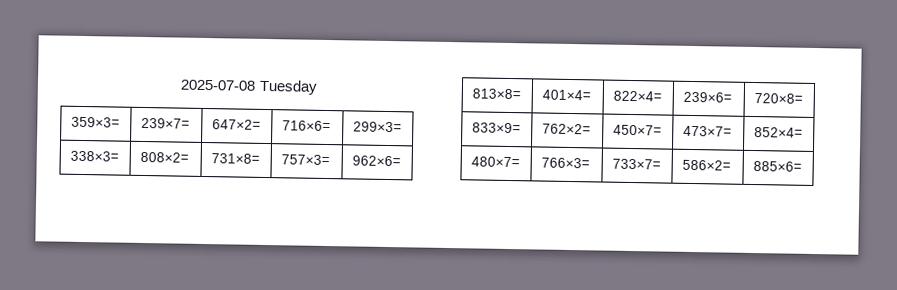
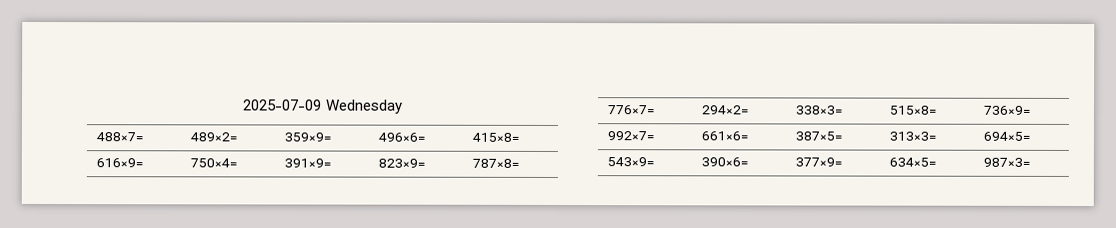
[180,79,318,95] [70,116,120,128] [140,117,190,129] [211,119,261,130] [281,120,331,132] [352,121,402,133] [69,150,119,162] [139,151,189,163] [210,153,260,164] [280,154,330,166] [351,155,401,167] [471,88,521,100] [541,89,591,101] [612,90,662,102] [682,91,732,103] [753,93,803,104] [471,122,521,134] [541,123,591,135] [612,124,662,136] [682,125,732,137] [753,126,803,138] [470,156,520,168] [540,157,590,169] [611,158,661,170] [681,159,731,171] [752,160,802,172] 2025-07-08 Tuesday // 359×3= | 239×7= | 647×2= | 716×6= | 299×3= // 338×3= | 808×2= | 731×8= | 757×3= | 962×6= // 813×8= | 401×4= | 822×4= | 239×6= | 720×8= // 833×9= | 762×2= | 450×7= | 473×7= | 852×4= // 480×7= | 766×3= | 733×7= | 586×2= | 885×6= -> [243,99,403,114] [96,132,144,142] [190,132,238,142] [284,132,332,142] [378,132,426,142] [472,132,520,142] [96,158,144,168] [190,158,238,168] [284,158,332,168] [378,158,426,168] [472,158,520,168] [607,105,656,115] [701,105,750,115] [795,105,844,115] [889,105,938,115] [983,105,1032,115] [607,131,655,141] [701,131,749,141] [795,131,843,141] [889,131,937,141] [983,131,1031,141] [607,157,655,167] [701,157,749,167] [795,157,843,167] [889,157,937,167] [983,157,1031,167] 2025-07-09 Wednesday // 488×7= | 489×2= | 359×9= | 496×6= | 415×8= // 616×9= | 750×4= | 391×9= | 823×9= | 787×8= // 776×7= | 294×2= | 338×3= | 515×8= | 736×9= // 992×7= | 661×6= | 387×5= | 313×3= | 694×5= // 543×9= | 390×6= | 377×9= | 634×5= | 987×3=

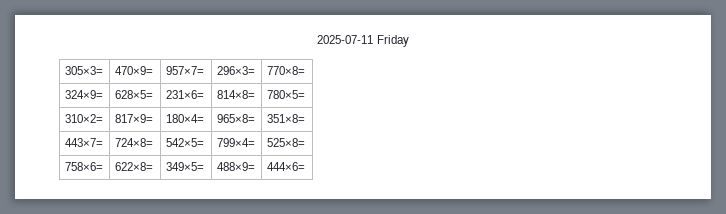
[243,99,403,114] [96,132,144,142] [190,132,238,142] [284,132,332,142] [378,132,426,142] [472,132,520,142] [96,158,144,168] [190,158,238,168] [284,158,332,168] [378,158,426,168] [472,158,520,168] [607,105,656,115] [701,105,750,115] [795,105,844,115] [889,105,938,115] [983,105,1032,115] [607,131,655,141] [701,131,749,141] [795,131,843,141] [889,131,937,141] [983,131,1031,141] [607,157,655,167] [701,157,749,167] [795,157,843,167] [889,157,937,167] [983,157,1031,167] 2025-07-09 Wednesday // 488×7= | 489×2= | 359×9= | 496×6= | 415×8= // 616×9= | 750×4= | 391×9= | 823×9= | 787×8= // 776×7= | 294×2= | 338×3= | 515×8= | 736×9= // 992×7= | 661×6= | 387×5= | 313×3= | 694×5= // 543×9= | 390×6= | 377×9= | 634×5= | 987×3= -> [317,35,409,47] [64,66,103,75] [114,66,153,75] [165,66,204,75] [216,66,255,75] [266,66,305,75] [64,90,103,99] [114,90,153,99] [165,90,204,99] [216,90,255,99] [266,90,305,99] [64,114,103,123] [114,114,153,123] [165,114,204,123] [216,114,255,123] [266,114,305,123] [64,138,103,147] [114,138,153,147] [165,138,204,147] [216,138,255,147] [266,138,305,147] [64,162,103,171] [114,162,153,171] [165,162,204,171] [216,162,255,171] [266,162,305,171] 2025-07-11 Friday // 305×3= | 470×9= | 957×7= | 296×3= | 770×8= // 324×9= | 628×5= | 231×6= | 814×8= | 780×5= // 310×2= | 817×9= | 180×4= | 965×8= | 351×8= // 443×7= | 724×8= | 542×5= | 799×4= | 525×8= // 758×6= | 622×8= | 349×5= | 488×9= | 444×6=

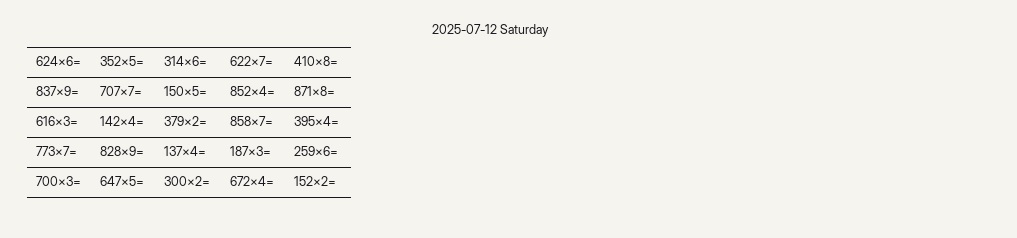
[317,35,409,47] [64,66,103,75] [114,66,153,75] [165,66,204,75] [216,66,255,75] [266,66,305,75] [64,90,103,99] [114,90,153,99] [165,90,204,99] [216,90,255,99] [266,90,305,99] [64,114,103,123] [114,114,153,123] [165,114,204,123] [216,114,255,123] [266,114,305,123] [64,138,103,147] [114,138,153,147] [165,138,204,147] [216,138,255,147] [266,138,305,147] [64,162,103,171] [114,162,153,171] [165,162,204,171] [216,162,255,171] [266,162,305,171] 2025-07-11 Friday // 305×3= | 470×9= | 957×7= | 296×3= | 770×8= // 324×9= | 628×5= | 231×6= | 814×8= | 780×5= // 310×2= | 817×9= | 180×4= | 965×8= | 351×8= // 443×7= | 724×8= | 542×5= | 799×4= | 525×8= // 758×6= | 622×8= | 349×5= | 488×9= | 444×6= -> [431,24,550,37] [36,56,82,66] [100,56,145,66] [164,56,208,66] [230,56,274,66] [294,56,339,66] [36,86,80,96] [100,86,143,96] [164,86,208,96] [230,86,276,96] [294,86,336,96] [36,116,79,126] [100,116,145,126] [164,116,208,126] [230,116,274,126] [294,116,340,126] [36,146,78,156] [100,146,145,156] [164,146,207,156] [230,146,272,156] [294,146,339,156] [36,176,82,186] [100,176,145,186] [164,176,211,186] [230,176,275,186] [294,176,337,186] 2025-07-12 Saturday // 624×6= | 352×5= | 314×6= | 622×7= | 410×8= // 837×9= | 707×7= | 150×5= | 852×4= | 871×8= // 616×3= | 142×4= | 379×2= | 858×7= | 395×4= // 773×7= | 828×9= | 137×4= | 187×3= | 259×6= // 700×3= | 647×5= | 300×2= | 672×4= | 152×2=

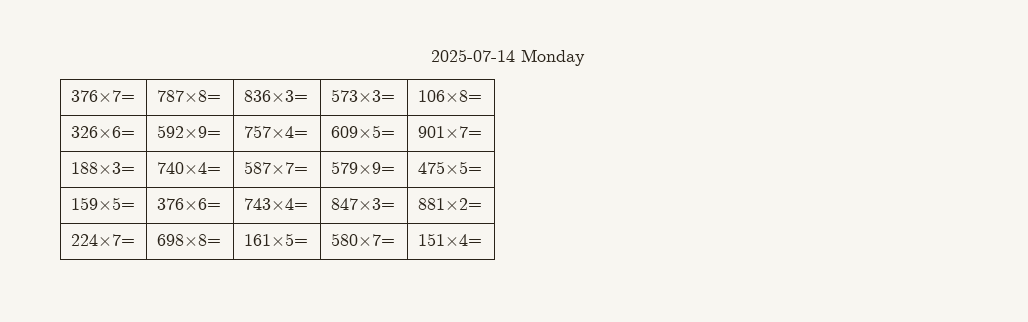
[431,24,550,37] [36,56,82,66] [100,56,145,66] [164,56,208,66] [230,56,274,66] [294,56,339,66] [36,86,80,96] [100,86,143,96] [164,86,208,96] [230,86,276,96] [294,86,336,96] [36,116,79,126] [100,116,145,126] [164,116,208,126] [230,116,274,126] [294,116,340,126] [36,146,78,156] [100,146,145,156] [164,146,207,156] [230,146,272,156] [294,146,339,156] [36,176,82,186] [100,176,145,186] [164,176,211,186] [230,176,275,186] [294,176,337,186] 2025-07-12 Saturday // 624×6= | 352×5= | 314×6= | 622×7= | 410×8= // 837×9= | 707×7= | 150×5= | 852×4= | 871×8= // 616×3= | 142×4= | 379×2= | 858×7= | 395×4= // 773×7= | 828×9= | 137×4= | 187×3= | 259×6= // 700×3= | 647×5= | 300×2= | 672×4= | 152×2= -> [431,49,585,66] [70,90,135,102] [156,90,221,102] [243,90,308,102] [330,89,395,102] [417,90,482,102] [70,126,135,138] [156,125,221,138] [243,125,308,138] [330,125,395,138] [417,126,482,138] [70,162,135,174] [156,162,221,174] [243,161,308,174] [330,161,395,174] [417,161,482,174] [70,197,135,210] [156,198,221,210] [243,198,308,210] [330,198,395,210] [417,198,482,210] [70,234,135,246] [156,234,221,246] [243,233,308,246] [330,233,395,246] [417,233,482,246] 2025-07-14 Monday // 376×7= | 787×8= | 836×3= | 573×3= | 106×8= // 326×6= | 592×9= | 757×4= | 609×5= | 901×7= // 188×3= | 740×4= | 587×7= | 579×9= | 475×5= // 159×5= | 376×6= | 743×4= | 847×3= | 881×2= // 224×7= | 698×8= | 161×5= | 580×7= | 151×4=

